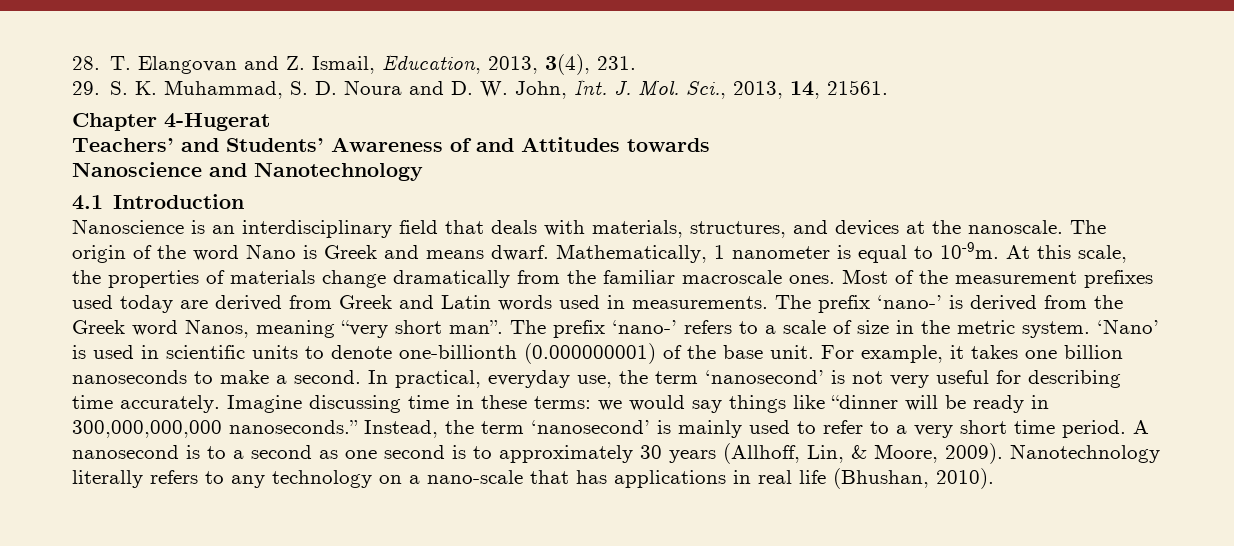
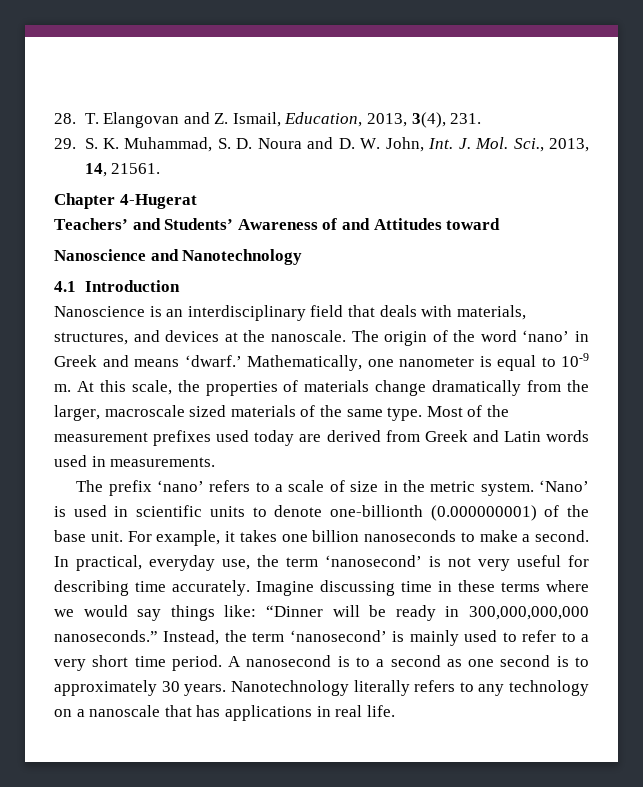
[627,138,710,152] towards -> [446,218,501,230] toward
[246,244,317,259] Nano is -> [522,330,589,342] ‘nano’ in
[491,244,725,263] dwarf. Mathematically, 1 -> [184,355,394,371] ‘dwarf.’ Mathematically, one
[940,242,999,259] 10-9m. -> [561,353,589,367] [54,384,71,392] 10-9 m.
[603,270,835,284] familiar macroscale ones. -> [54,405,423,421] larger, macroscale sized materials of the same type.
[775,295,1123,313] [72,319,677,338] The prefix ‘nano-’ is derived from the Greek word Nanos, meaning “very short man”. The prefix ‘nano-’ -> [76,480,204,496] // The prefix ‘nano’
[534,396,591,409] terms: -> [501,580,589,592] terms where
[793,395,898,409] like “dinner -> [224,605,323,617] like: “Dinner
[669,443,1003,464] years (Allhoff, Lin, & Moore, 2009). -> [184,684,227,696] years.
[427,470,523,484] nano-scale -> [89,705,161,717] nanoscale
[799,468,994,489] life (Bhushan, 2010). -> [366,705,395,717] life.

